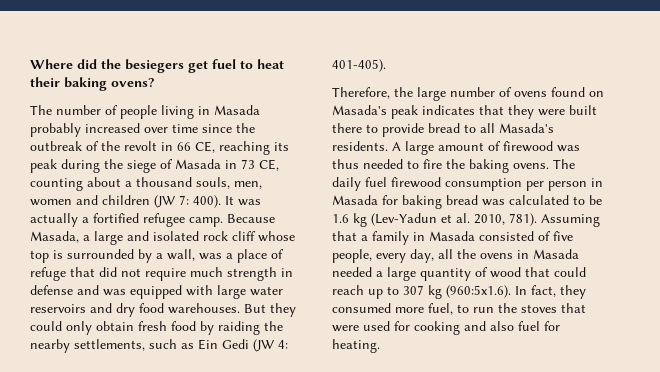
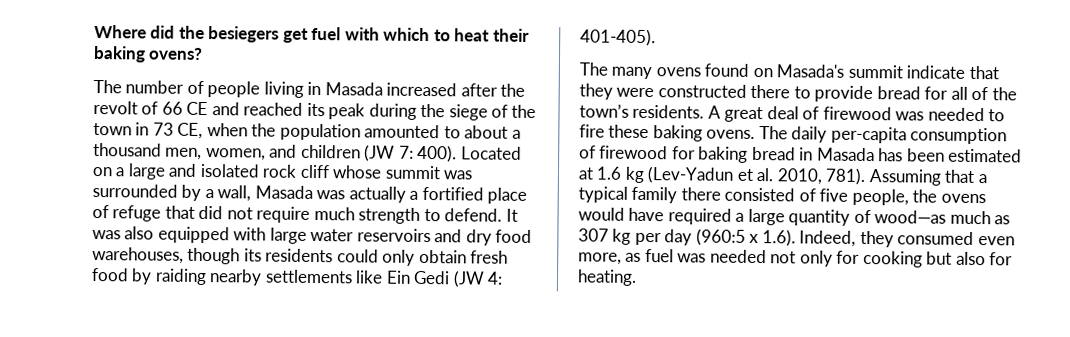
(236, 64) none -> [344,27,431,42] with which
[30,123,255,137] [30,141,270,155] probably increased over time since the outbreak of the revolt in 66 CE, reaching -> [386,82,526,97] [93,100,304,116] increased after the revolt of 66 CE and reached
[175,159,221,169] Masada -> [511,104,537,119] [93,122,132,136] the town
[30,177,262,191] [30,199,72,206] counting about a thousand souls, men, women -> [206,123,521,141] [93,142,266,161] when the population amounted to about a thousand men, women,
[225,196,261,206] [30,213,275,227] [30,231,79,243] It was actually a fortified refugee camp. Because Masada, -> [460,146,522,160] [92,166,112,177] Located on
[30,250,63,263] top is -> [384,165,473,180] summit was
[199,253,233,260] was a -> [254,185,484,203] Masada was actually a fortified
[281,268,293,277] [30,285,126,296] in defense and was -> [423,208,518,222] [92,226,155,240] to defend. It was also
[168,303,296,317] warehouses. But they -> [92,246,334,265] warehouses, though its residents
[264,321,283,331] [30,339,194,353] the nearby settlements, such as -> [209,269,384,286] nearby settlements like
[332,87,512,101] Therefore, the large number of -> [579,62,653,80] The many
[391,105,475,119] peak indicates -> [847,64,966,79] summit indicate
[569,105,597,115] built -> [657,84,747,98] constructed
[464,123,554,133] [332,141,484,155] to all Masada's residents. A large amount -> [924,86,1017,101] [579,103,799,123] for all of the town’s residents. A great deal
[332,159,359,169] thus -> (925, 116) none
[446,159,465,169] the -> [608,124,650,139] these
[365,177,603,191] [332,195,602,209] fuel firewood consumption per person in Masada for baking bread was calculated to be -> [830,126,1008,145] [579,145,1023,163] [578,167,594,180] per-capita consumption of firewood for baking bread in Masada has been estimated at
[372,231,475,245] family in Masada -> [578,186,721,204] typical family there
[376,249,579,263] [332,267,586,281] [332,285,586,299] [332,303,586,315] [332,321,540,335] every day, all the ovens in Masada needed a large quantity of wood that could reach up to 307 kg (960:5x1.6). In fact, they consumed more fuel, to run the stoves that were used for cooking and also fuel -> [912,189,986,204] [578,207,1011,226] [578,228,1015,248] [578,248,986,268] the ovens would have required a large quantity of wood—as much as 307 kg per day (960:5 x 1.6). Indeed, they consumed even more, as fuel was needed not only for cooking but also

